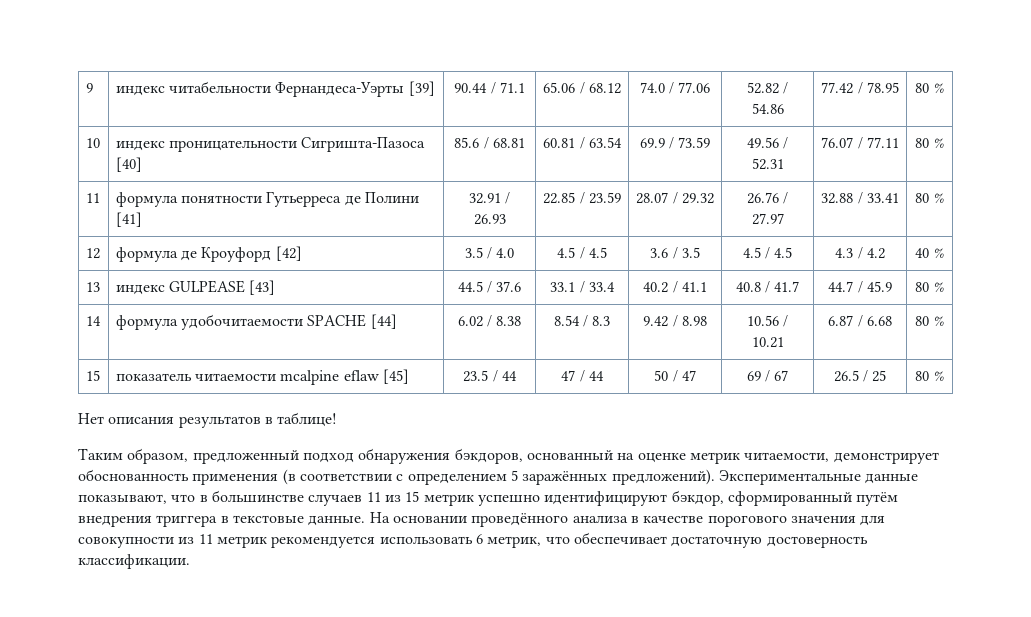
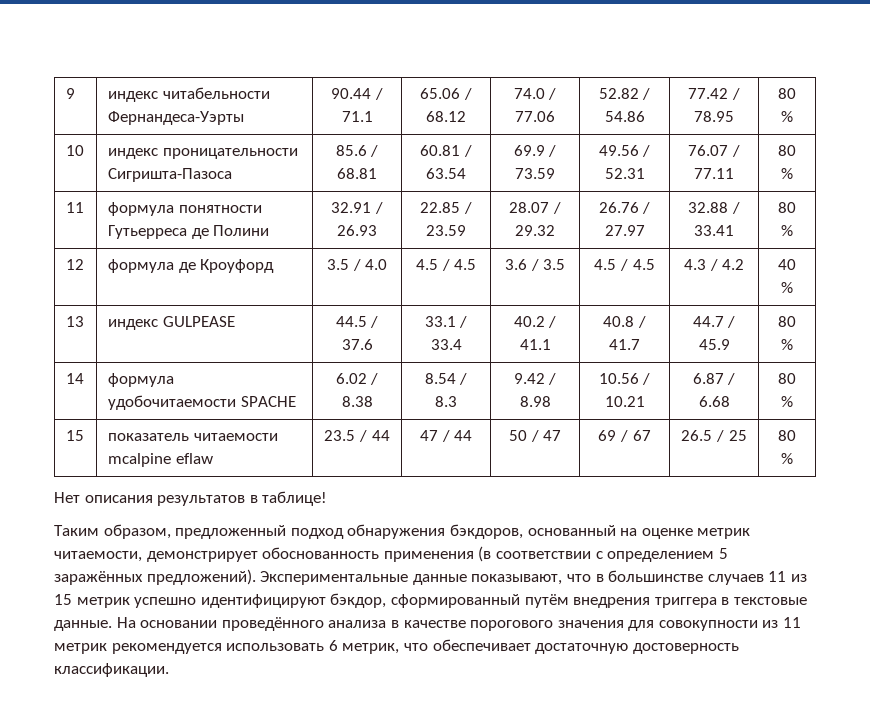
[408,81,435,96] [39] -> (244, 118) none
[115,157,142,172] [40] -> (232, 175) none
[115,212,142,227] [41] -> (270, 230) none
[275,246,302,261] [42] -> (275, 266) none
[249,280,276,295] [43] -> (235, 321) none
[370,314,397,329] [44] -> (296, 401) none
[383,369,410,384] [45] -> (213, 458) none

